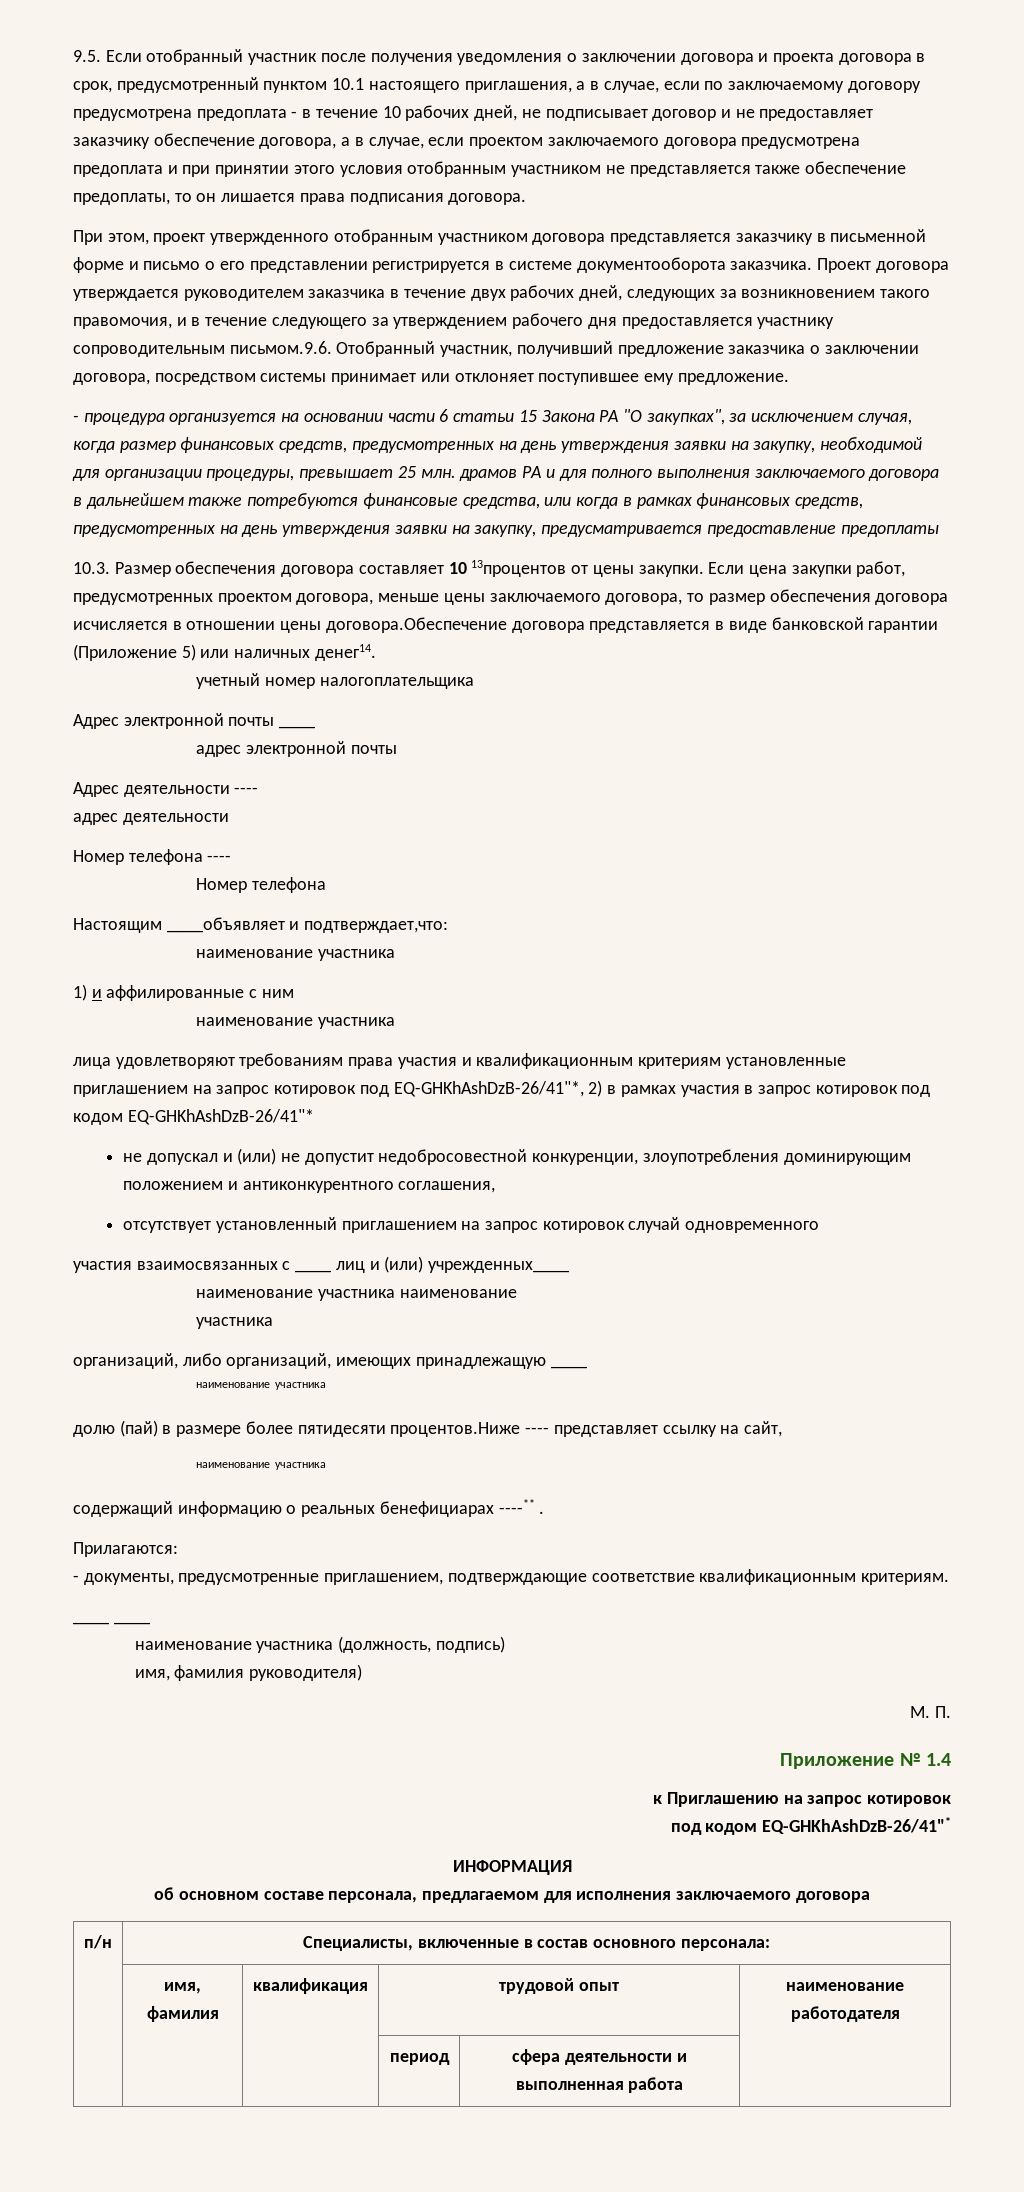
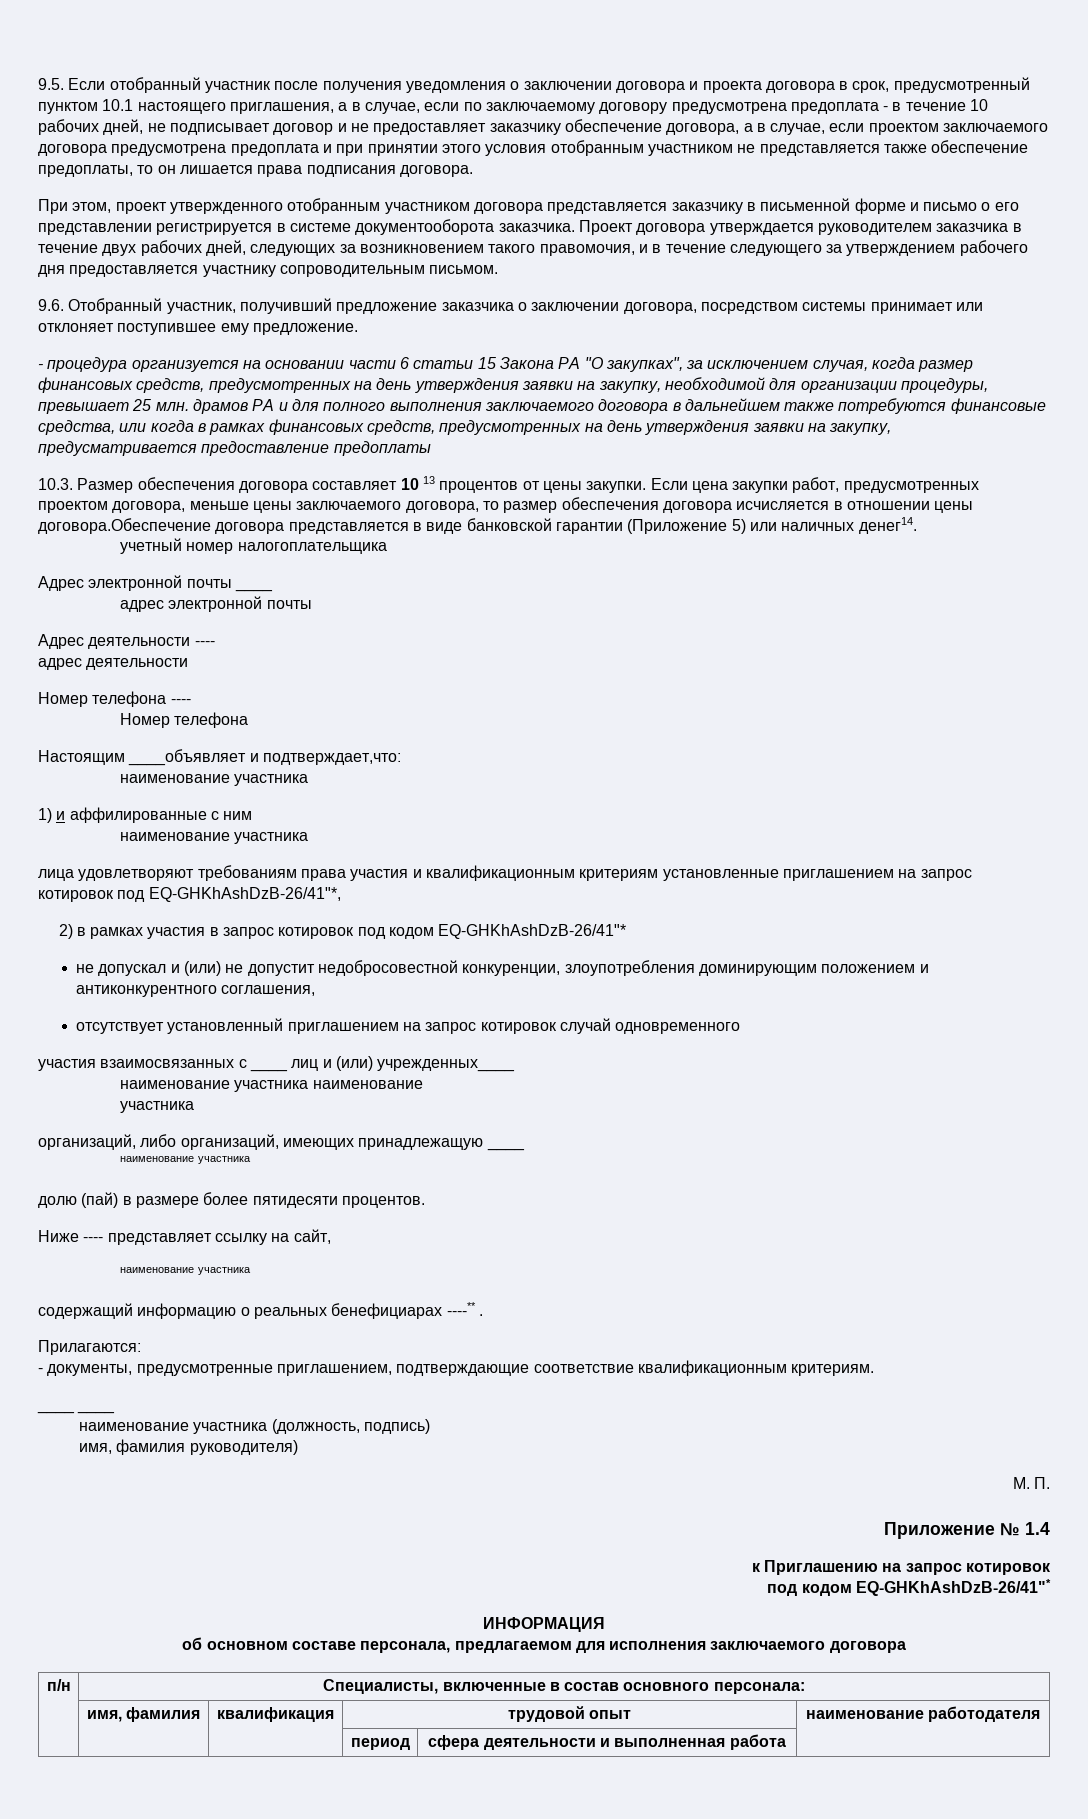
[229,341,332,354] письмом.9.6. -> [429,265,499,274] [38,299,64,311] письмом. // 9.6.
[471,560,567,577] 13процентов -> [422,476,519,493] 13 процентов
(584, 1089) none -> (341, 894) //
[390,1422,521,1437] процентов.Ниже -> [341,1196,425,1208] [38,1230,79,1242] процентов. // Ниже

